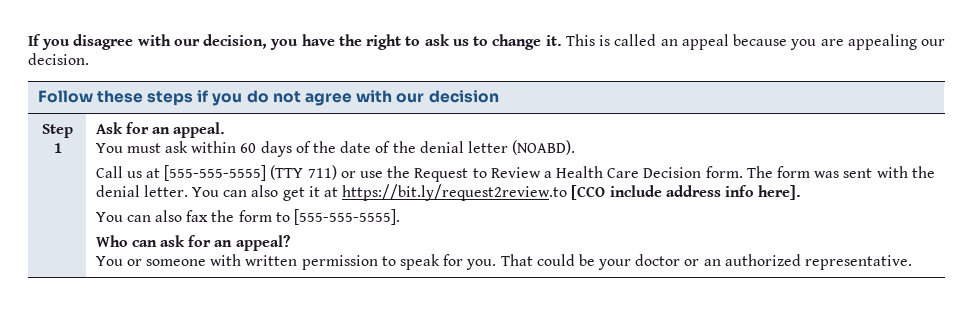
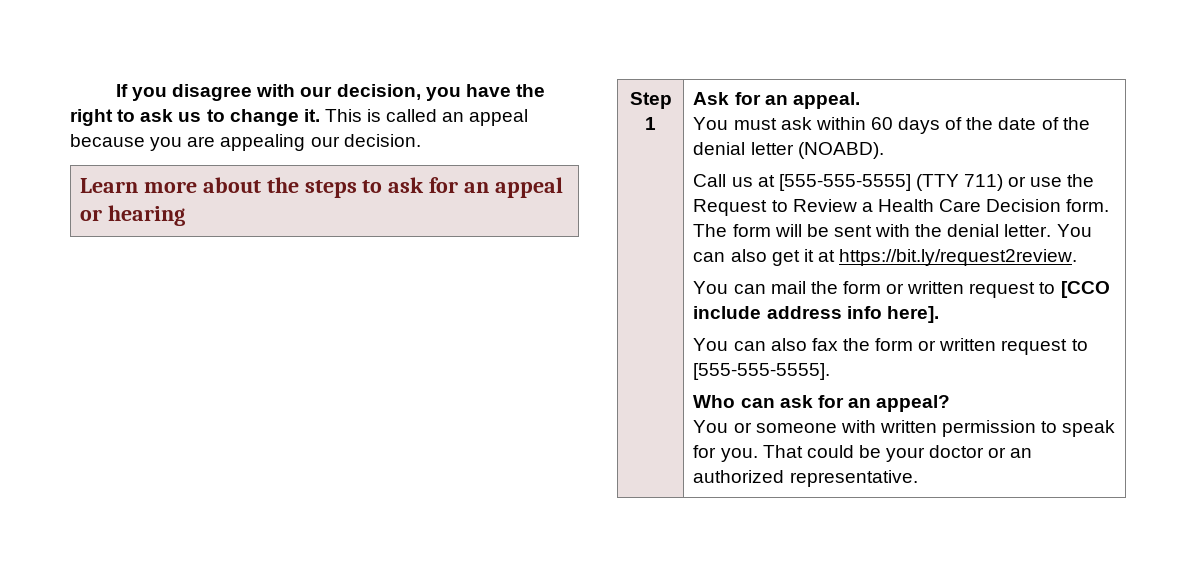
[37,90,499,106] Follow these steps if you do not agree with our decision -> [80,177,563,198] [80,205,186,226] Learn more about the steps to ask for an appeal or hearing
[814,171,840,178] was -> [774,224,829,237] will be
[342,184,568,201] https://bit.ly/request2review.to -> [839,249,1078,266] [693,281,1056,298] https://bit.ly/request2review. // You can mail the form or written request to
(272, 216) none -> [918,338,1068,355] or written request

